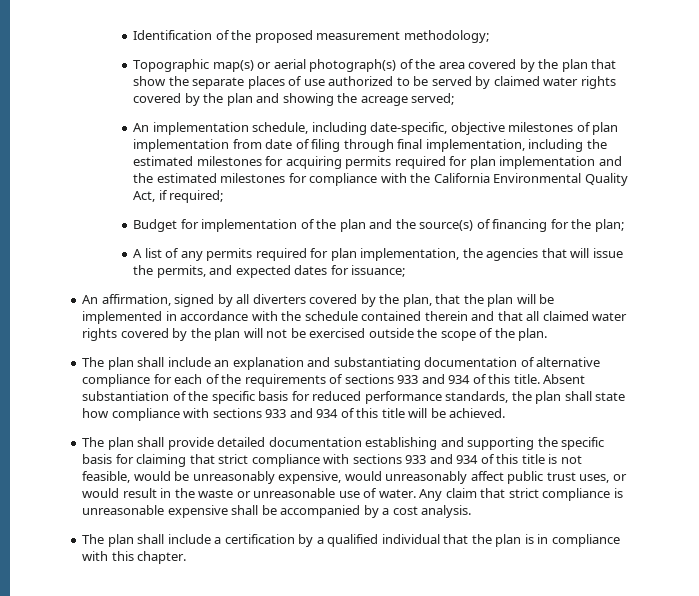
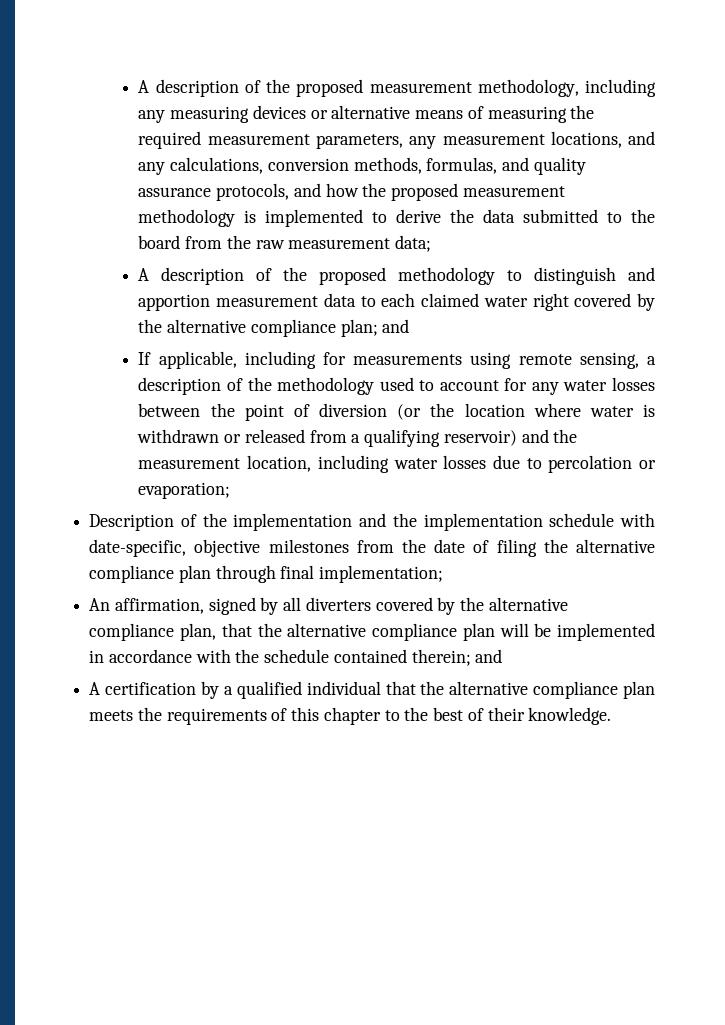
[133,30,213,40] Identification -> [138,79,239,97] A description
[403,30,489,43] [133,59,617,72] [133,76,616,89] [133,93,455,106] [133,122,619,135] [133,139,607,152] [133,156,622,169] [133,173,628,186] [133,190,224,203] [133,219,624,232] [133,248,623,261] [133,265,406,278] methodology; // Topographic map(s) or aerial photograph(s) of the area covered by the plan that show the separate places of use authorized to be served by claimed water rights covered by the plan and showing the acreage served; // An implementation schedule, including date-specific, objective milestones of plan implementation from date of filing through final implementation, including the estimated milestones for acquiring permits required for plan implementation and the estimated milestones for compliance with the California Environmental Quality Act, if required; // Budget for implementation of the plan and the source(s) of financing for the plan; // A list of any permits required for plan implementation, the agencies that will issue the permits, and expected dates for issuance; -> [477,79,656,97] [138,105,595,123] [138,131,655,149] [138,157,586,175] [138,183,565,201] [138,209,655,227] [138,235,432,252] [138,267,656,285] [138,293,655,311] [138,319,410,337] [138,351,657,369] [138,377,655,395] [138,403,655,421] [137,429,578,447] [138,455,656,473] [138,482,231,499] [89,513,655,531] [89,539,656,557] [89,565,444,583] methodology, including any measuring devices or alternative means of measuring the required measurement parameters, any measurement locations, and any calculations, conversion methods, formulas, and quality assurance protocols, and how the proposed measurement methodology is implemented to derive the data submitted to the board from the raw measurement data; // A description of the proposed methodology to distinguish and apportion measurement data to each claimed water right covered by the alternative compliance plan; and // If applicable, including for measurements using remote sensing, a description of the methodology used to account for any water losses between the point of diversion (or the location where water is withdrawn or released from a qualifying reservoir) and the measurement location, including water losses due to percolation or evaporation; // Description of the implementation and the implementation schedule with date-specific, objective milestones from the date of filing the alternative compliance plan through final implementation;
(400, 299) none -> [488,597,568,611] [89,623,175,641] alternative compliance
(484, 299) none -> [287,623,457,641] alternative compliance
[424,311,628,321] [82,328,548,341] [82,357,601,370] [82,374,586,387] [82,391,626,404] [82,408,506,421] [82,437,605,450] [82,454,582,467] [82,471,627,484] [82,488,623,501] [82,505,472,518] [82,534,222,547] therein and that all claimed water rights covered by the plan will not be exercised outside the scope of the plan. // The plan shall include an explanation and substantiating documentation of alternative compliance for each of the requirements of sections 933 and 934 of this title. Absent substantiation of the specific basis for reduced performance standards, the plan shall state how compliance with sections 933 and 934 of this title will be achieved. // The plan shall provide detailed documentation establishing and supporting the specific basis for claiming that strict compliance with sections 933 and 934 of this title is not feasible, would be unreasonably expensive, would unreasonably affect public trust uses, or would result in the waste or unreasonable use of water. Any claim that strict compliance is unreasonable expensive shall be accompanied by a cost analysis. // The plan shall include a -> [411,649,503,666] [89,682,101,695] therein; and // A
[495,534,620,547] [82,551,187,564] plan is in compliance with this chapter. -> [449,681,655,699] [89,707,612,725] alternative compliance plan meets the requirements of this chapter to the best of their knowledge.

